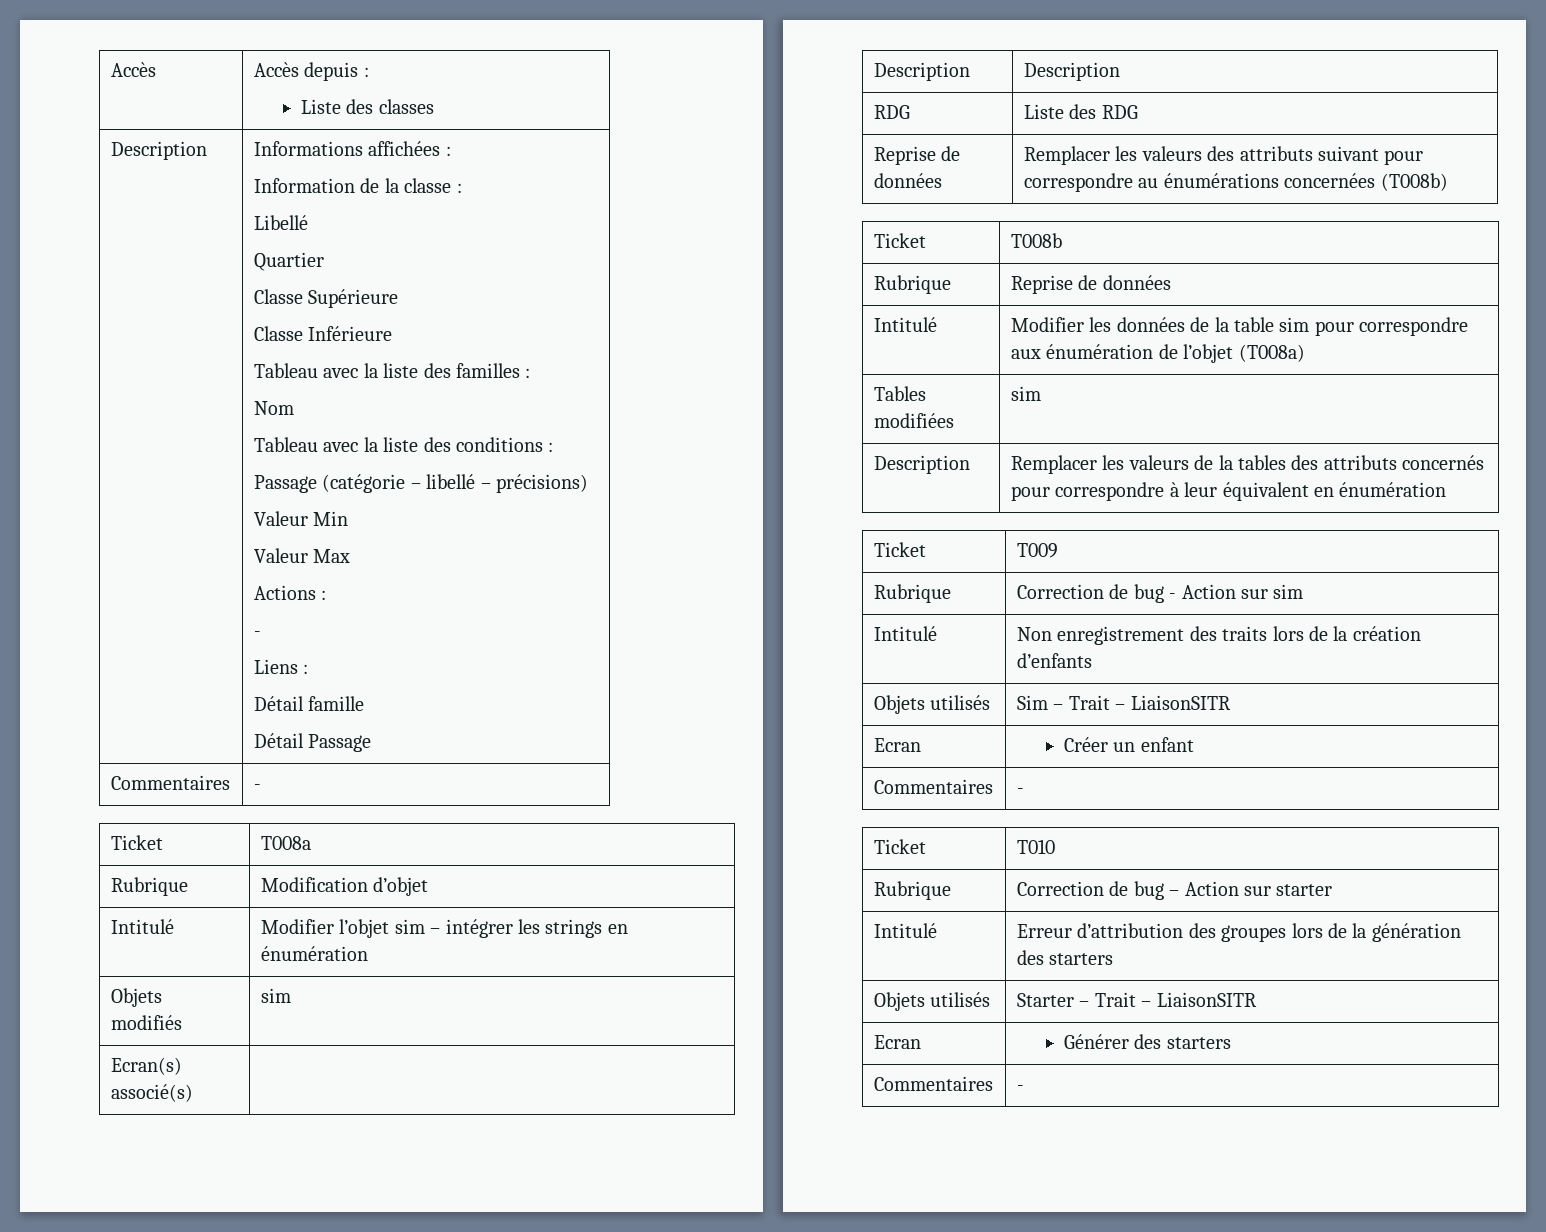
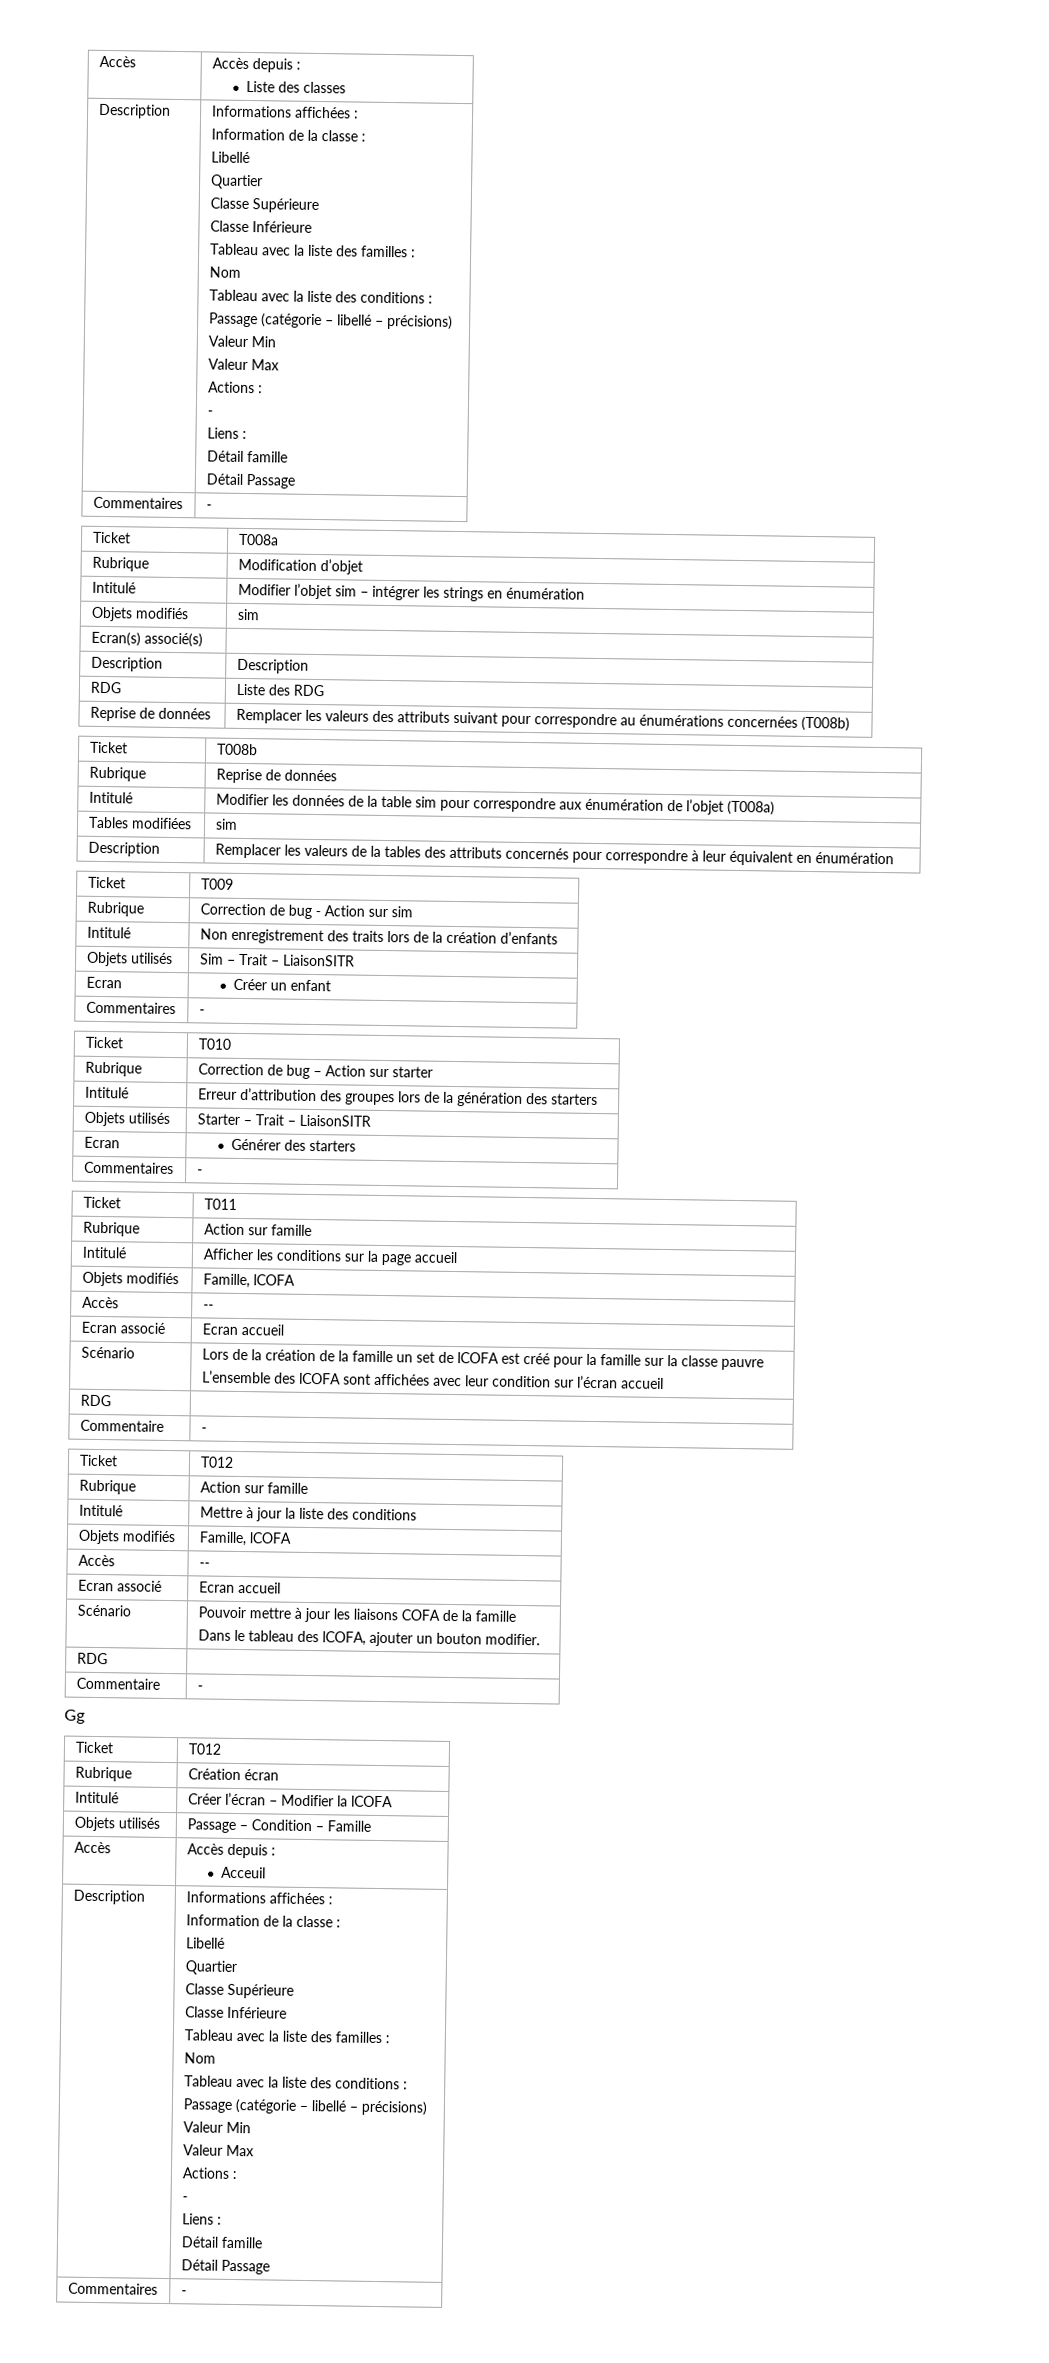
(1024, 1088) none -> [82,1196,121,1209] [203,1198,237,1210] [82,1221,140,1237] [203,1223,312,1236] [81,1246,127,1259] [202,1248,457,1266] [81,1271,179,1287] [202,1273,295,1289] [81,1296,119,1309] [202,1304,214,1310] [80,1321,165,1334] [201,1323,284,1336] [80,1346,135,1359] [201,1348,764,1371] [201,1370,664,1389] [79,1394,111,1407] [79,1419,164,1432] [200,1427,207,1433] [78,1454,118,1467] [199,1456,234,1468] [78,1479,136,1495] [199,1481,308,1494] [78,1504,123,1517] [199,1506,417,1522] [77,1529,176,1545] [198,1531,292,1547] [77,1554,115,1567] [198,1562,210,1568] [77,1579,162,1592] [198,1581,281,1594] [76,1604,131,1617] [197,1606,516,1623] [197,1629,540,1647] [76,1652,108,1665] [75,1677,160,1690] [196,1685,203,1691] [64,1709,85,1724] [74,1741,114,1754] [187,1743,222,1755] [74,1766,132,1782] [187,1768,279,1781] [74,1791,119,1804] [187,1792,393,1808] [73,1816,160,1832] [186,1818,371,1833] [73,1841,111,1854] [186,1843,276,1859] [220,1866,266,1879] [72,1889,145,1905] [185,1891,333,1905] [185,1914,341,1928] [185,1937,225,1949] [184,1960,237,1976] [184,1983,294,1999] [184,2006,287,2019] [183,2029,390,2044] [183,2052,216,2064] [183,2075,408,2090] [182,2098,427,2116] [182,2121,251,2134] [182,2144,254,2157] [181,2167,237,2180] [181,2196,188,2202] [181,2213,222,2225] [180,2236,263,2249] [180,2259,270,2275] [67,2282,158,2295] [180,2290,187,2296] // Ticket | T011 // Rubrique | Action sur famille // Intitulé | Afficher les conditions sur la page accueil // Objets modifiés | Famille, lCOFA // Accès | -- // Ecran associé | Ecran accueil // Scénario | Lors de la création de la famille un set de lCOFA est créé pour la famille sur la classe pauvre // L’ensemble des lCOFA sont affichées avec leur condition sur l’écran accueil // RDG | // Commentaire | - // Ticket | T012 // Rubrique | Action sur famille // Intitulé | Mettre à jour la liste des conditions // Objets modifiés | Famille, lCOFA // Accès | -- // Ecran associé | Ecran accueil // Scénario | Pouvoir mettre à jour les liaisons COFA de la famille // Dans le tableau des lCOFA, ajouter un bouton modifier. // RDG | // Commentaire | - // Gg // Ticket | T012 // Rubrique | Création écran // Intitulé | Créer l’écran – Modifier la lCOFA // Objets utilisés | Passage – Condition – Famille // Accès | Accès depuis : // Acceuil // Description | Informations affichées : // Information de la classe : // Libellé // Quartier // Classe Supérieure // Classe Inférieure // Tableau avec la liste des familles : // Nom // Tableau avec la liste des conditions : // Passage (catégorie – libellé – précisions) // Valeur Min // Valeur Max // Actions : // - // Liens : // Détail famille // Détail Passage // Commentaires | -

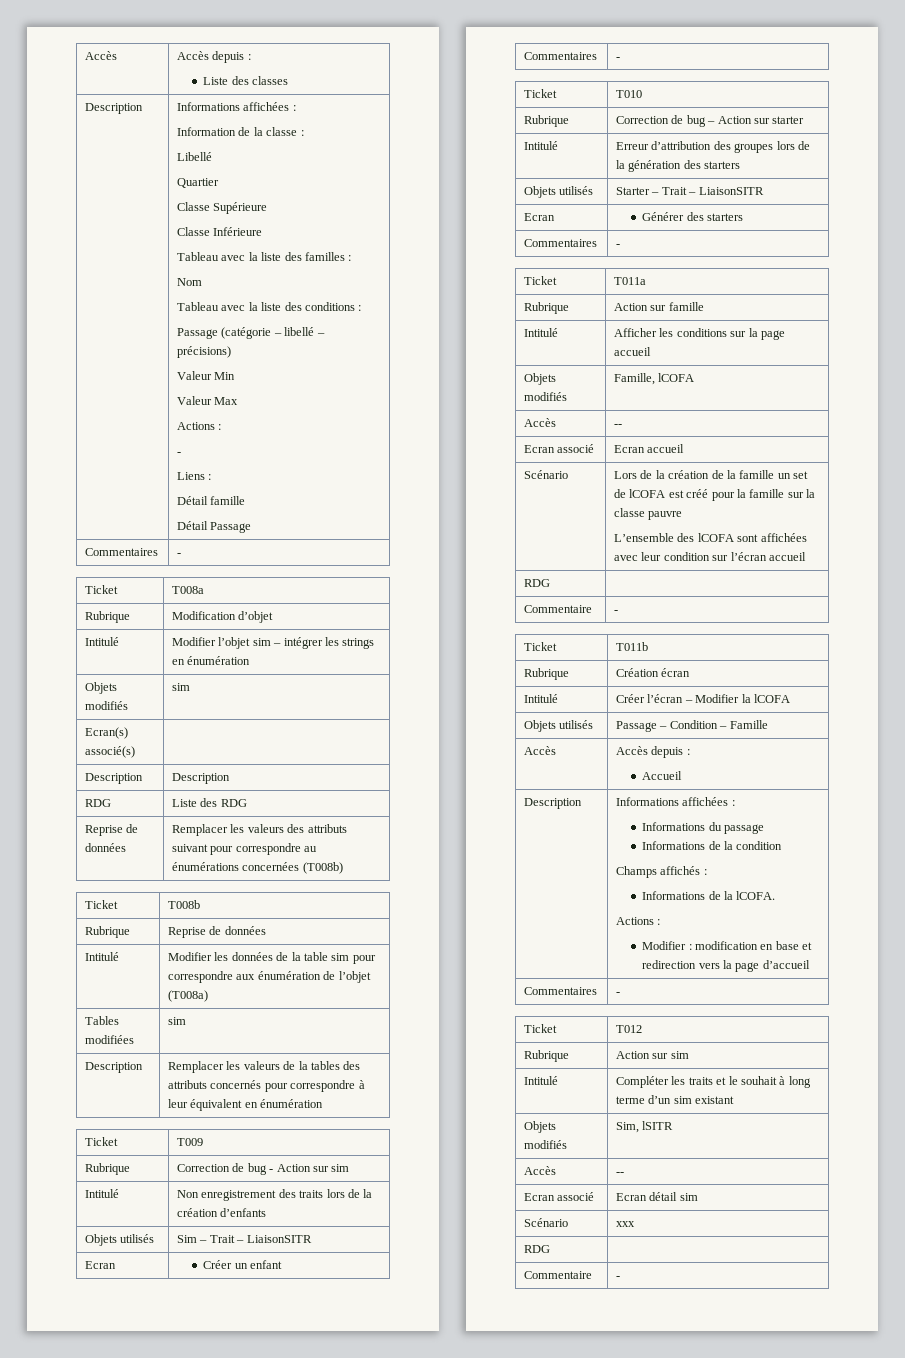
[203,1198,237,1210] T011 -> [614,277,647,285] T011a
[199,1456,234,1468] [78,1479,136,1495] [199,1481,308,1494] [78,1504,123,1517] [199,1506,417,1522] [77,1529,176,1545] [198,1531,292,1547] [77,1554,115,1567] [198,1562,210,1568] [77,1579,162,1592] [198,1581,281,1594] [76,1604,131,1617] [197,1606,516,1623] [197,1629,540,1647] [76,1652,108,1665] [75,1677,160,1690] [196,1685,203,1691] [64,1709,85,1724] [74,1741,114,1754] [187,1743,222,1755] T012 // Rubrique | Action sur famille // Intitulé | Mettre à jour la liste des conditions // Objets modifiés | Famille, lCOFA // Accès | -- // Ecran associé | Ecran accueil // Scénario | Pouvoir mettre à jour les liaisons COFA de la famille // Dans le tableau des lCOFA, ajouter un bouton modifier. // RDG | // Commentaire | - // Gg // Ticket | T012 -> [616,642,649,651] T011b
[220,1866,266,1879] [72,1889,145,1905] [185,1891,333,1905] [185,1914,341,1928] [185,1937,225,1949] [184,1960,237,1976] [184,1983,294,1999] [184,2006,287,2019] [183,2029,390,2044] [183,2052,216,2064] [183,2075,408,2090] [182,2098,427,2116] [182,2121,251,2134] [182,2144,254,2157] [181,2167,237,2180] [181,2196,188,2202] [181,2213,222,2225] [180,2236,263,2249] [180,2259,270,2275] [67,2282,158,2295] Acceuil // Description | Informations affichées : // Information de la classe : // Libellé // Quartier // Classe Supérieure // Classe Inférieure // Tableau avec la liste des familles : // Nom // Tableau avec la liste des conditions : // Passage (catégorie – libellé – précisions) // Valeur Min // Valeur Max // Actions : // - // Liens : // Détail famille // Détail Passage // Commentaires -> [642,771,683,780] [524,798,583,809] [616,797,735,806] [642,822,764,834] [642,841,783,850] [616,866,707,878] [642,891,776,900] [616,917,661,925] [642,941,813,950] [642,960,810,972] [524,987,598,995] [616,992,621,995] [524,1024,558,1033] [616,1025,643,1033] [524,1050,570,1062] [616,1051,689,1059] [524,1076,559,1085] [616,1076,811,1088] [616,1095,735,1104] [524,1121,557,1133] [524,1140,568,1149] [616,1121,674,1133] [524,1166,557,1175] [616,1172,625,1175] [524,1192,595,1201] [616,1192,698,1201] [524,1218,569,1227] [616,1221,636,1227] [524,1245,551,1253] [524,1271,593,1279] Accueil // Description | Informations affichées : // Informations du passage // Informations de la condition // Champs affichés : // Informations de la lCOFA. // Actions : // Modifier : modification en base et redirection vers la page d’accueil // Commentaires | - // Ticket | T012 // Rubrique | Action sur sim // Intitulé | Compléter les traits et le souhait à long terme d’un sim existant // Objets modifiés | Sim, lSITR // Accès | -- // Ecran associé | Ecran détail sim // Scénario | xxx // RDG | // Commentaire

